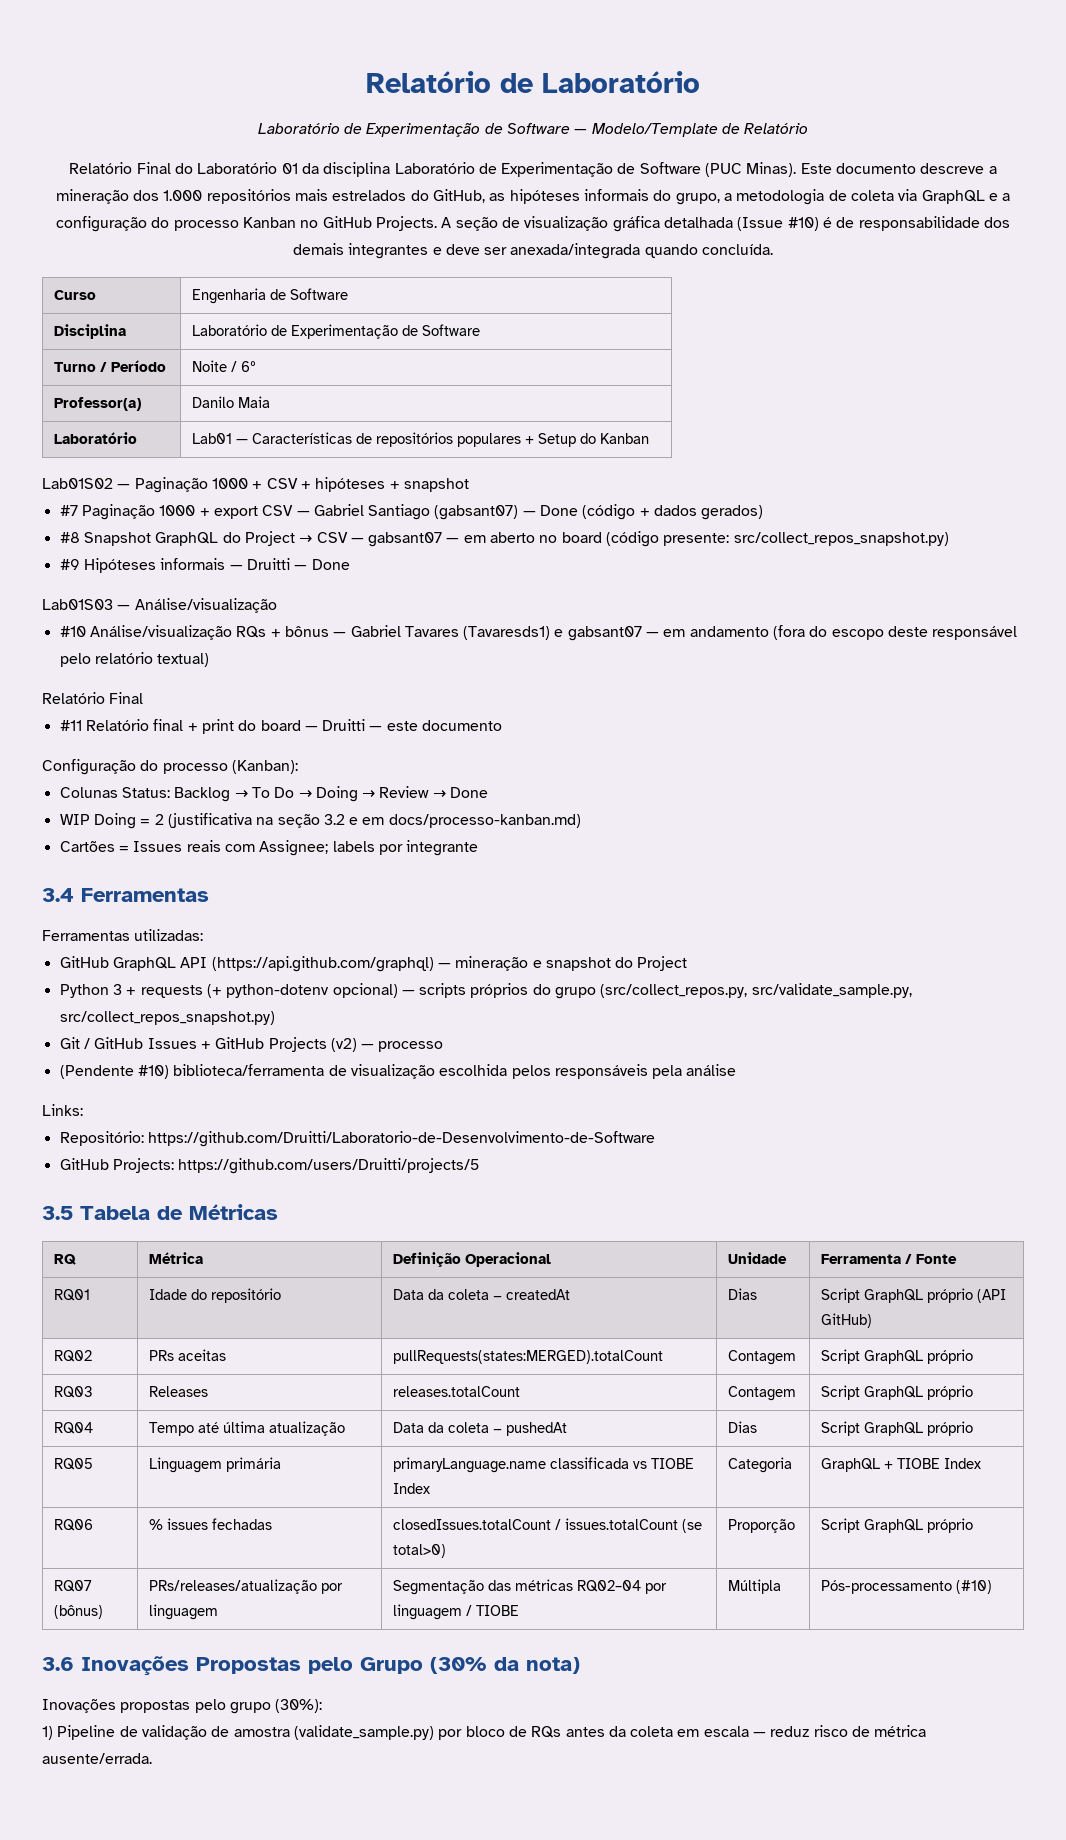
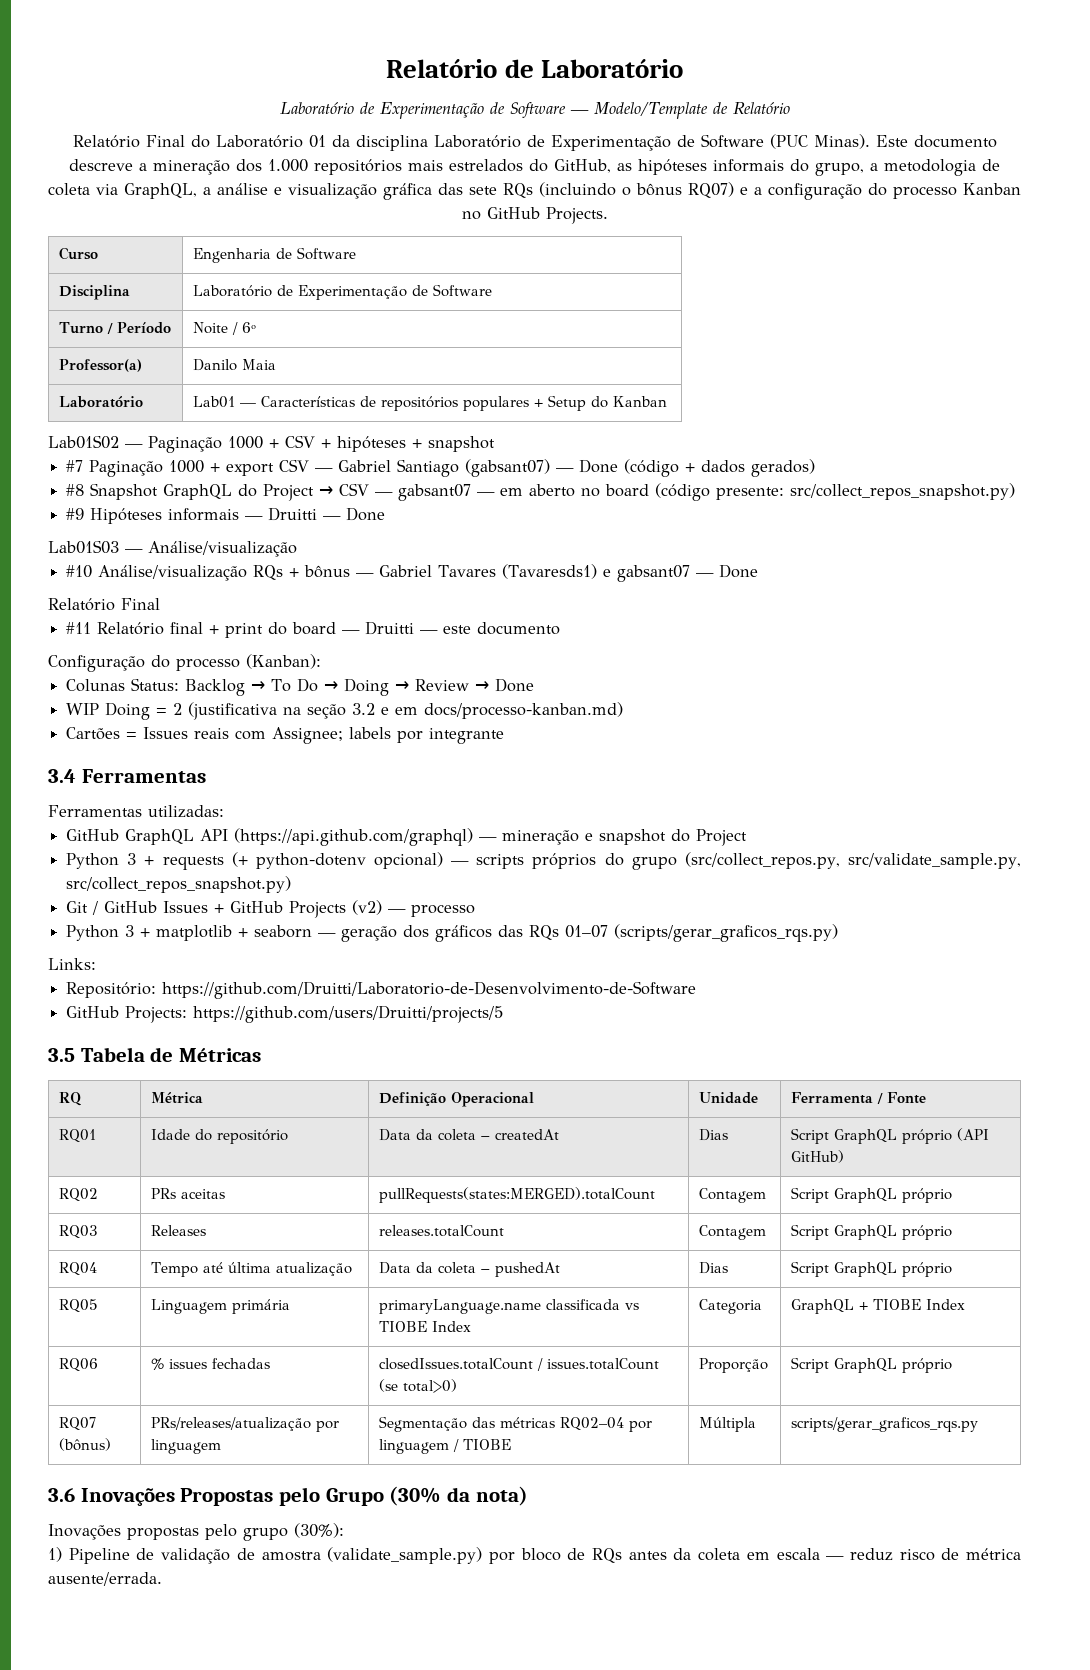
[921,190,985,204] GraphQL -> [124,182,734,200] GraphQL, a análise e visualização gráfica das sete RQs (incluindo o bônus RQ07)
[441,216,1010,232] [292,243,774,259] A seção de visualização gráfica detalhada (Issue #10) é de responsabilidade dos demais integrantes e deve ser anexada/integrada quando concluída. -> (608, 215) none
[663,625,1018,640] [59,652,210,667] em andamento (fora do escopo deste responsável pelo relatório textual) -> [719,564,759,578] Done
[59,1064,737,1079] (Pendente #10) biblioteca/ferramenta de visualização escolhida pelos responsáveis pela análise -> [66,924,839,942] Python 3 + matplotlib + seaborn — geração dos gráficos das RQs 01–07 (scripts/gerar_graficos_rqs.py)
[820,1580,992,1594] Pós-processamento (#10) -> [790,1417,978,1432] scripts/gerar_graficos_rqs.py

